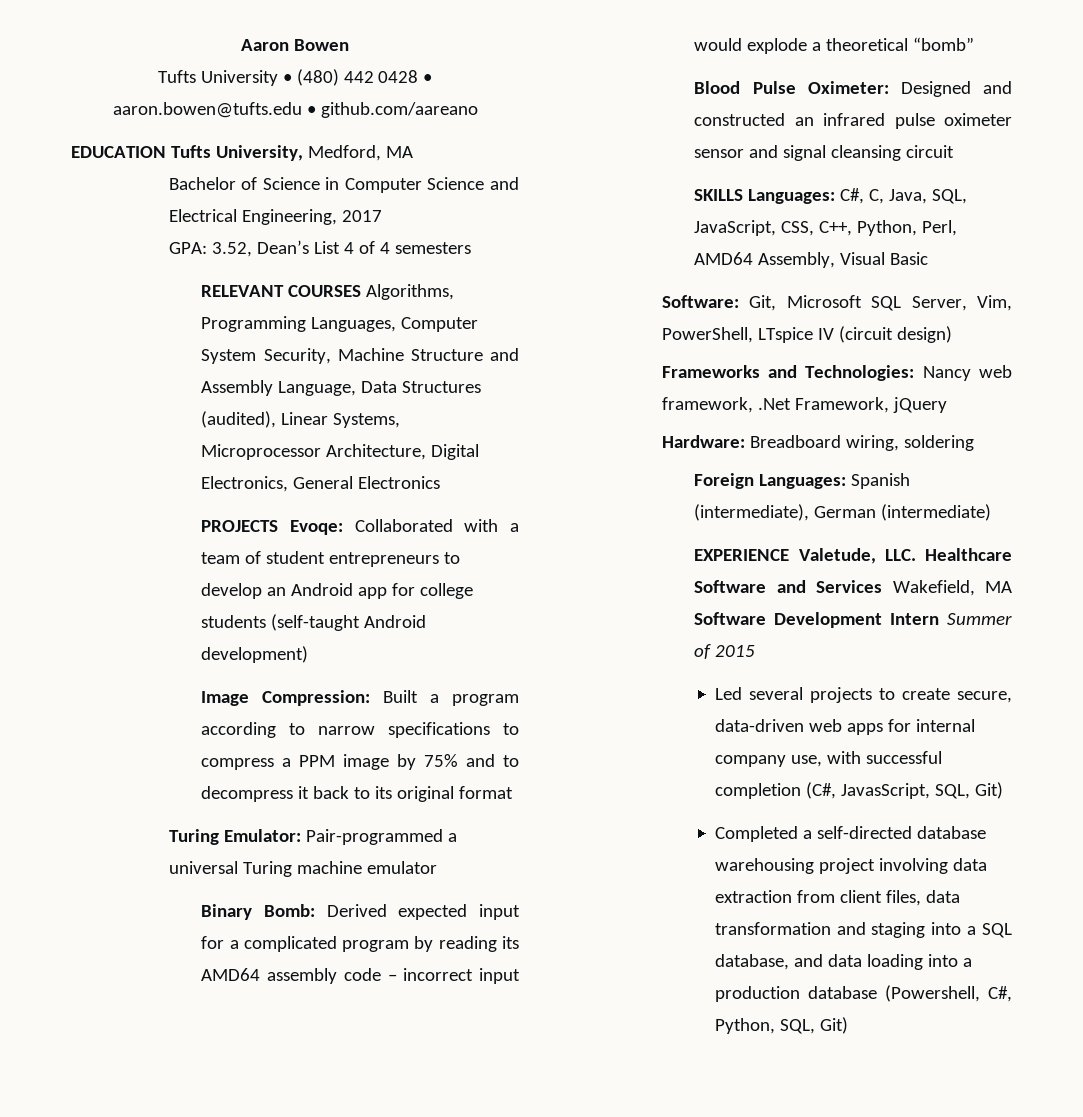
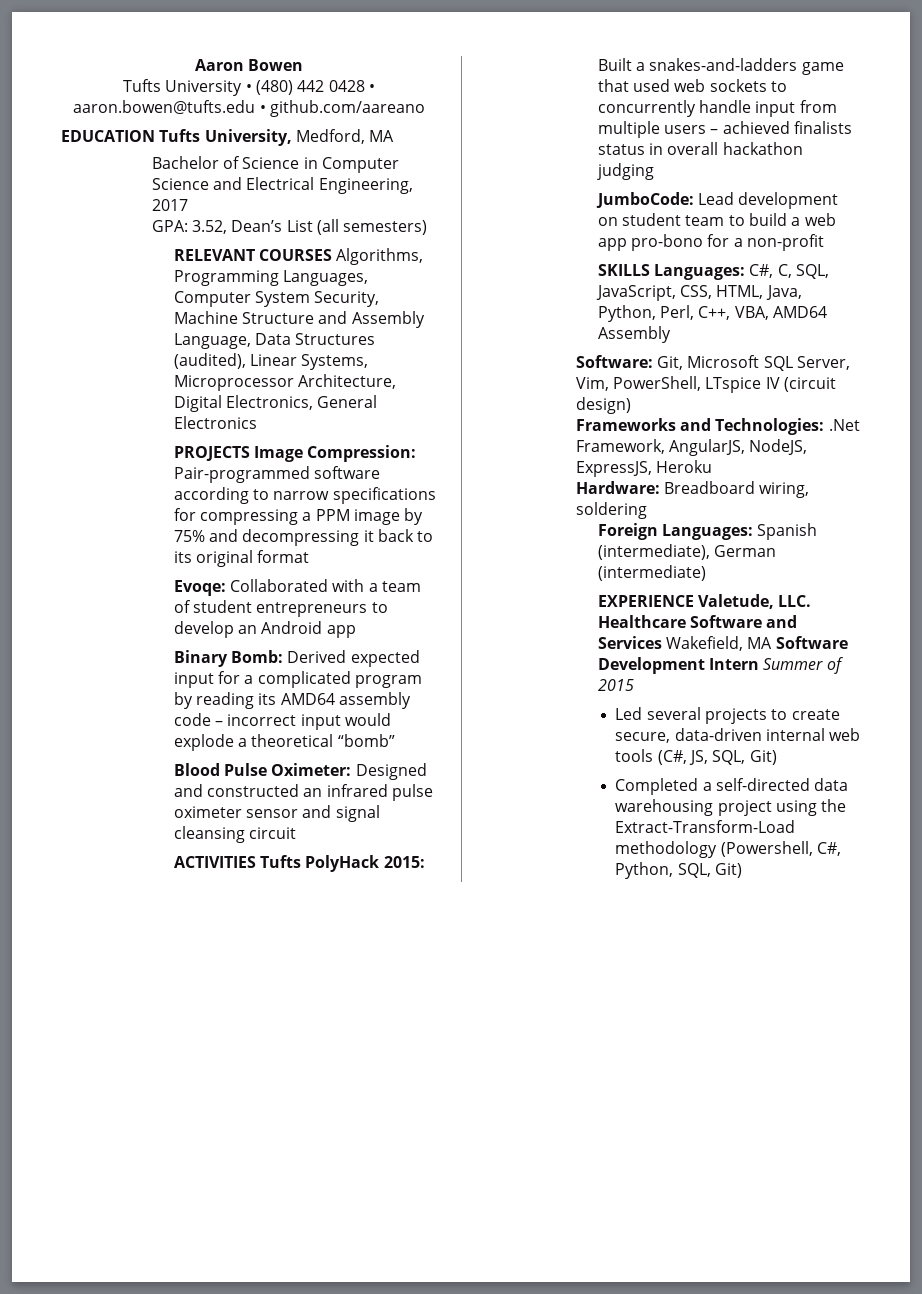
[343,241,471,254] 4 of 4 semesters -> [316,219,428,235] (all semesters)
(279, 526) none -> [254,445,417,462] [173,466,381,483] [173,487,436,504] [173,508,424,525] [173,529,434,546] [173,550,310,567] Image Compression: Pair-programmed software according to narrow specifications for compressing a PPM image by 75% and decompressing it back to its original format //
[392,583,474,599] [201,614,427,631] [201,646,309,663] [201,690,519,706] [201,722,519,738] [201,754,520,770] [201,786,514,802] [168,829,457,845] [168,861,437,877] for college students (self-taught Android development) // Image Compression: Built a program according to narrow specifications to compress a PPM image by 75% and to decompress it back to its original format // Turing Emulator: Pair-programmed a universal Turing machine emulator -> (356, 631) none
(955, 151) none -> [173,855,425,872] [597,58,844,75] [597,79,788,92] [597,100,837,117] [597,121,853,138] [597,142,803,155] [596,163,654,180] [595,192,839,209] [597,213,836,226] [597,234,825,251] // ACTIVITIES Tufts PolyHack 2015: Built a snakes-and-ladders game that used web sockets to concurrently handle input from multiple users – achieved finalists status in overall hackathon judging // JumboCode: Lead development on student team to build a web app pro-bono for a non-profit
[889,189,928,204] Java, -> (792, 271) none
[819,220,958,236] [694,252,929,268] C++, Python, Perl, AMD64 Assembly, Visual Basic -> [716,285,802,300] [597,305,828,322] [597,326,671,343] HTML, Java, Python, Perl, C++, VBA, AMD64 Assembly
[922,365,1012,381] [661,397,947,413] Nancy web framework, .Net Framework, jQuery -> [828,419,860,431] [575,439,808,456] [575,460,713,477] .Net Framework, AngularJS, NodeJS, ExpressJS, Heroku
[808,719,975,735] [714,751,942,767] [714,782,930,799] web apps for internal company use, with successful completion (C#, JavasScript, -> [766,728,861,741] [615,749,709,765] internal web tools (C#, JS,
[916,826,986,839] database -> [814,778,849,791] data
[878,858,987,874] [714,890,960,906] [714,922,1012,938] [714,954,972,970] [714,986,877,1002] involving data extraction from client files, data transformation and staging into a SQL database, and data loading into a production database -> [776,799,847,816] [615,820,796,833] [615,841,718,858] using the Extract-Transform-Load methodology

